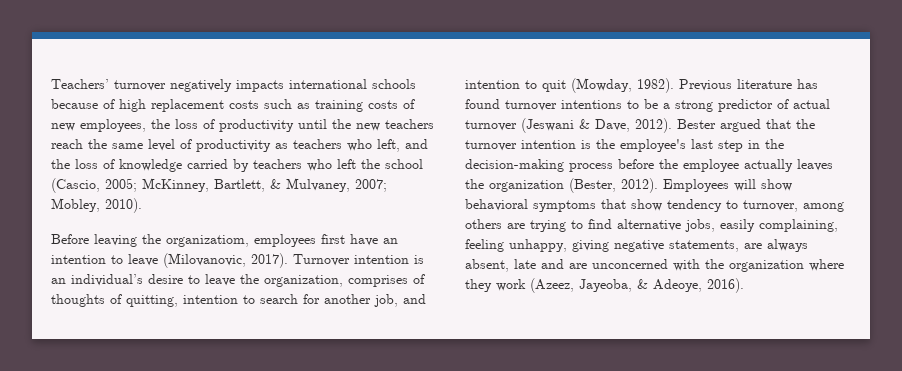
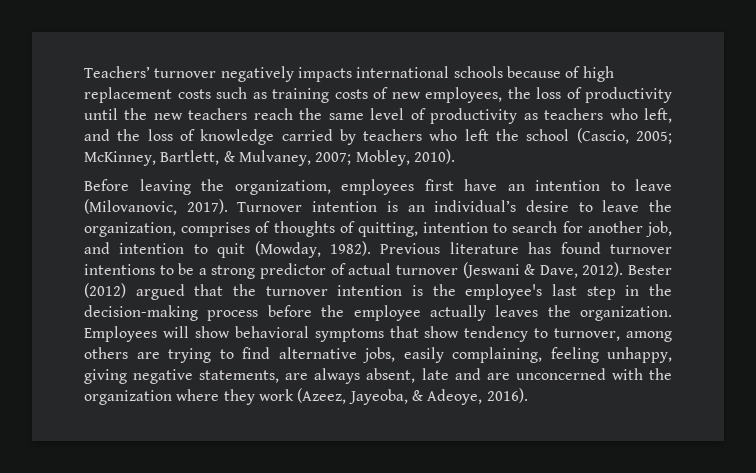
(716, 124) none -> [84,283,126,298] (2012)
[489,178,658,193] organization (Bester, 2012). -> [580,306,672,321] organization.

